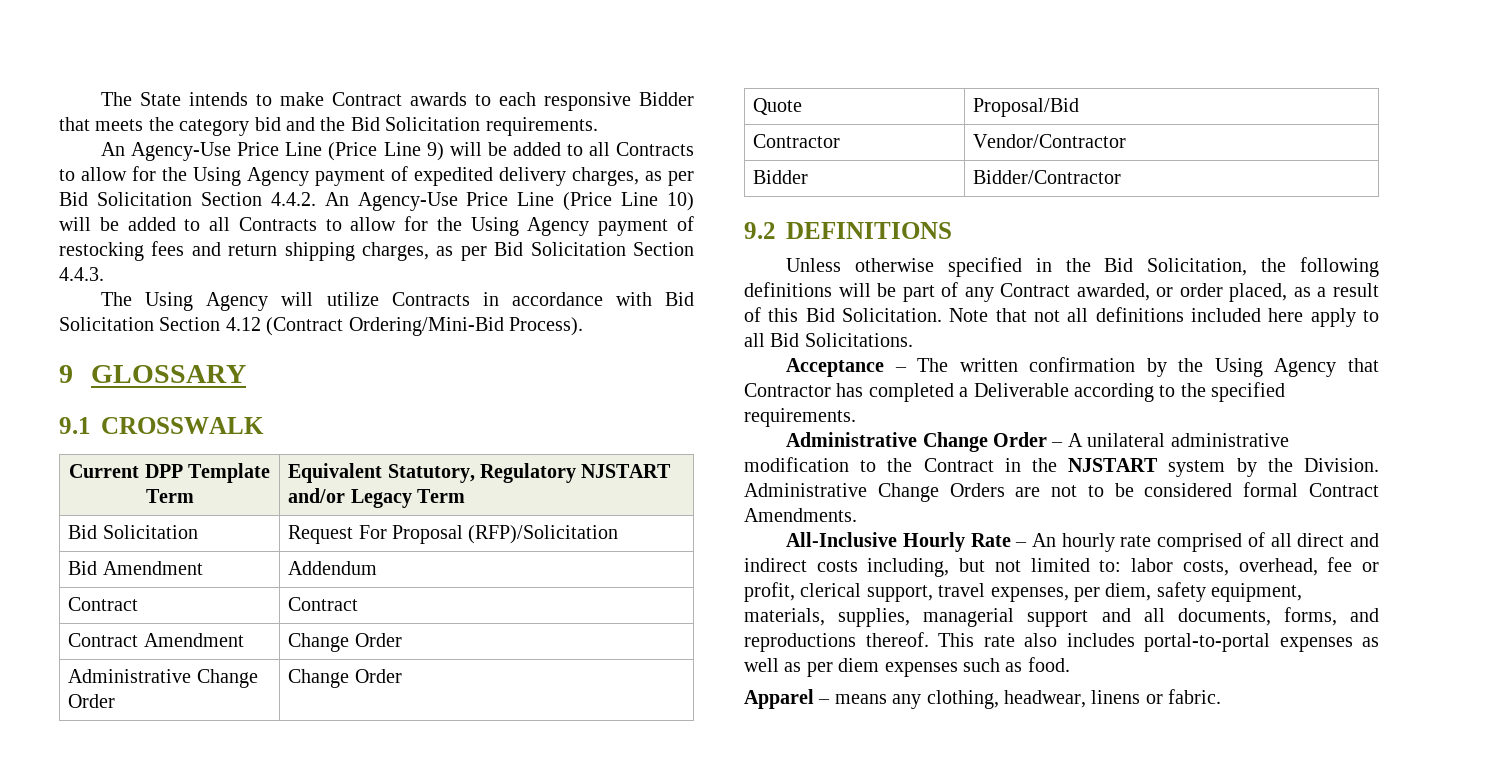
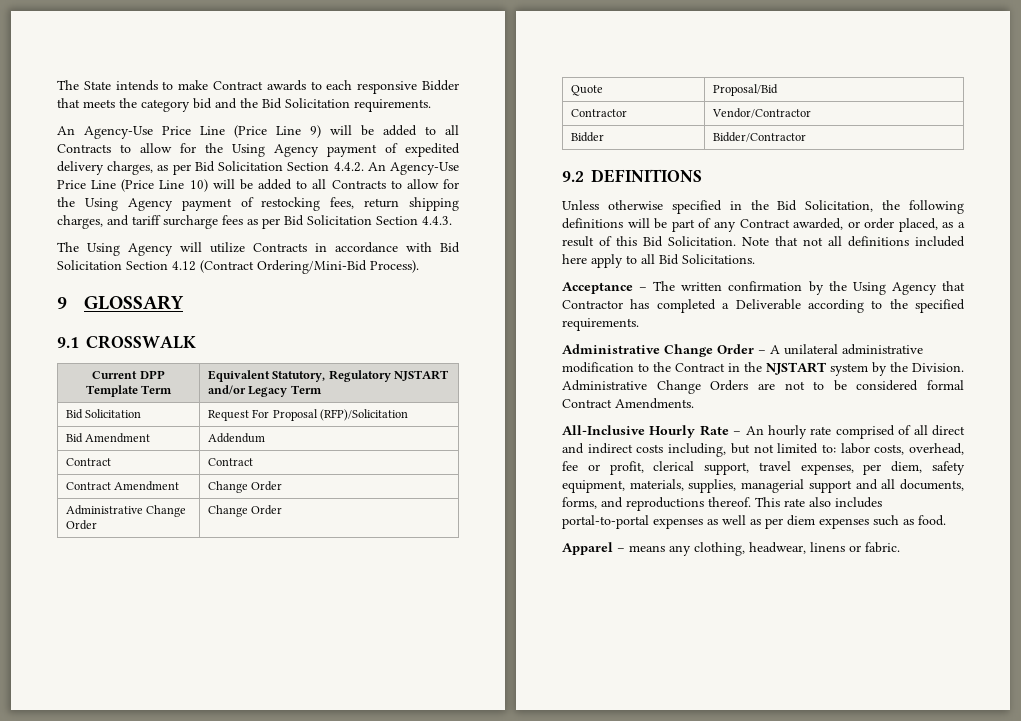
[151,241,221,256] fees and -> [330,197,355,209] fees,
(429, 251) none -> [107,215,243,229] and tariff surcharge fees

